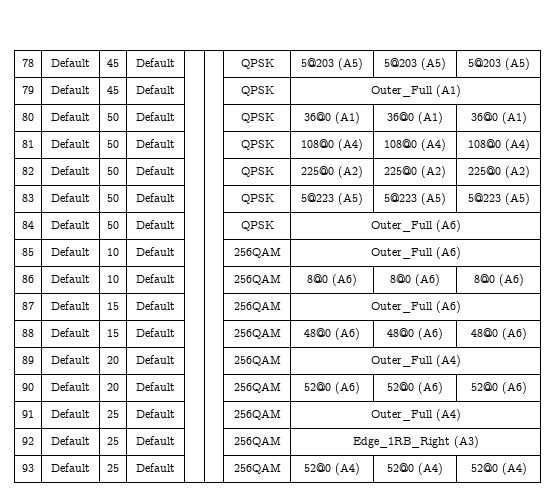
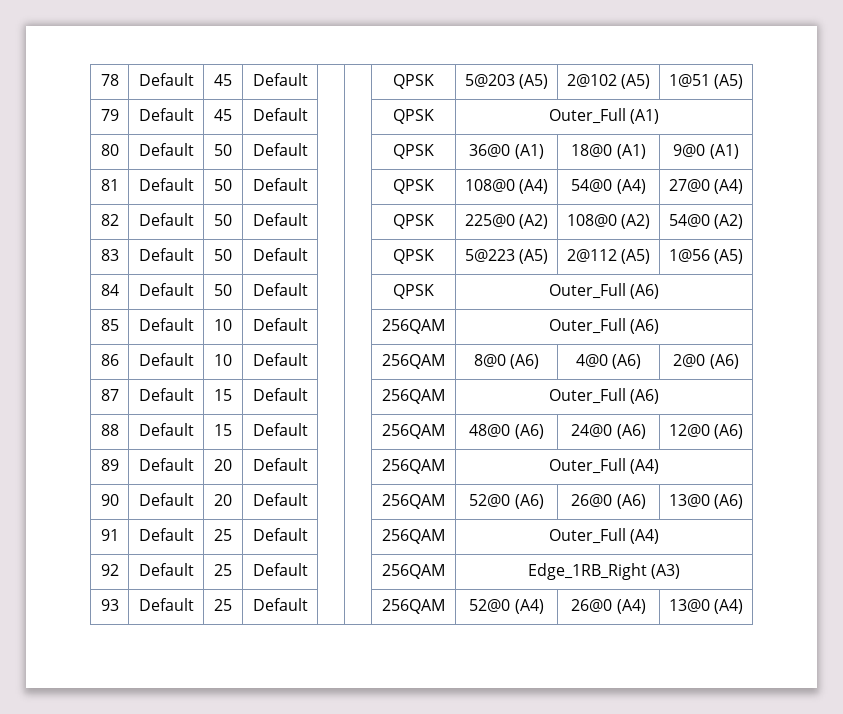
[384,58,446,70] [467,58,501,67] 5@203 (A5) | 5@203 -> [566,74,651,89] [668,74,710,87] 2@102 (A5) | 1@51
[387,112,443,124] [470,112,498,121] 36@0 (A1) | 36@0 -> [571,144,646,159] [673,144,706,157] 18@0 (A1) | 9@0
[384,139,446,151] [467,139,501,148] 108@0 (A4) | 108@0 -> [571,179,646,194] [668,179,710,192] 54@0 (A4) | 27@0
[384,166,446,178] [467,166,501,175] 225@0 (A2) | 225@0 -> [566,214,651,229] [668,214,710,227] 108@0 (A2) | 54@0
[384,193,446,205] [467,193,501,202] 5@223 (A5) | 5@223 -> [566,249,651,264] [668,249,710,262] 2@112 (A5) | 1@56
[390,274,440,286] [473,274,495,283] 8@0 (A6) | 8@0 -> [575,354,642,369] [673,354,706,367] 4@0 (A6) | 2@0
[387,328,443,340] [470,328,498,337] 48@0 (A6) | 48@0 -> [571,424,646,439] [668,424,710,437] 24@0 (A6) | 12@0
[387,382,443,394] [470,382,498,391] 52@0 (A6) | 52@0 -> [571,494,646,509] [668,494,710,507] 26@0 (A6) | 13@0
[387,463,443,475] [470,463,498,472] 52@0 (A4) | 52@0 -> [571,599,646,614] [668,599,710,612] 26@0 (A4) | 13@0

